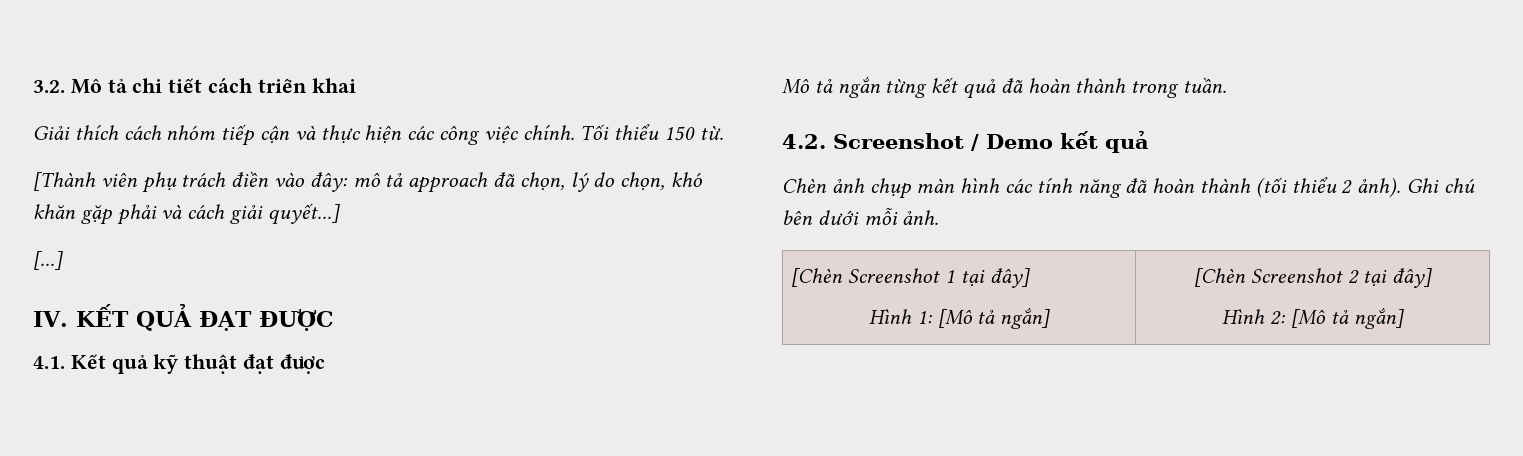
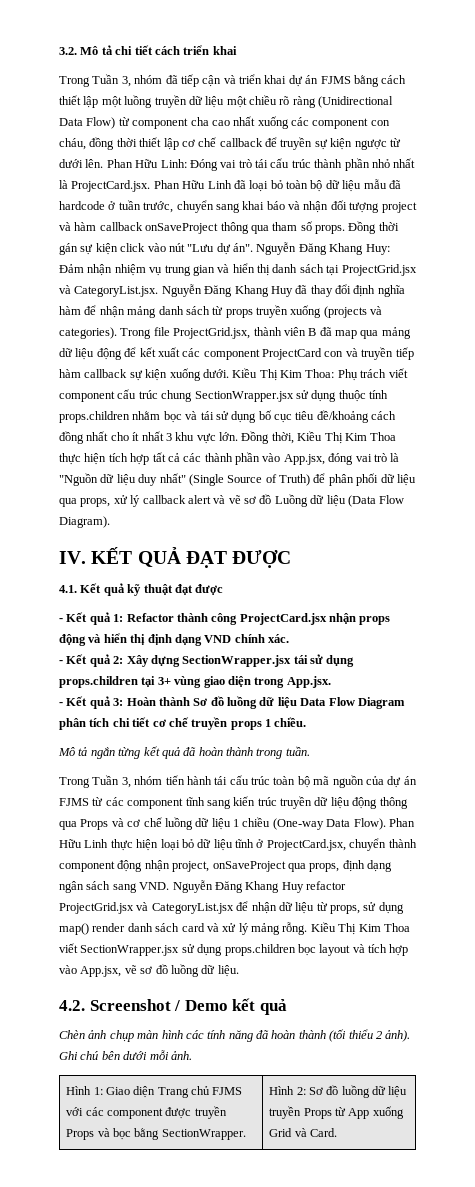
[33,124,724,146] [33,171,703,193] [33,203,340,225] [33,251,63,270] Giải thích cách nhóm tiếp cận và thực hiện các công việc chính. Tối thiểu 150 từ. // [Thành viên phụ trách điền vào đây: mô tả approach đã chọn, lý do chọn, khó khăn gặp phải và cách giải quyết...] // [...] -> [59,74,407,87] [59,95,394,108] [59,116,390,129] [59,137,401,150] [59,158,416,171] [59,179,401,192] [59,200,417,213] [59,221,399,234] [59,242,390,255] [59,263,417,276] [59,284,405,297] [59,305,383,318] [59,327,411,339] [59,347,414,360] [59,368,408,381] [59,389,388,402] [59,410,397,423] [59,431,397,444] [59,452,400,465] [59,473,416,486] [59,494,405,507] [59,516,110,528] Trong Tuần 3, nhóm đã tiếp cận và triển khai dự án FJMS bằng cách thiết lập một luồng truyền dữ liệu một chiều rõ ràng (Unidirectional Data Flow) từ component cha cao nhất xuống các component con cháu, đồng thời thiết lập cơ chế callback để truyền sự kiện ngược từ dưới lên. Phan Hữu Linh: Đóng vai trò tái cấu trúc thành phần nhỏ nhất là ProjectCard.jsx. Phan Hữu Linh đã loại bỏ toàn bộ dữ liệu mẫu đã hardcode ở tuần trước, chuyển sang khai báo và nhận đối tượng project và hàm callback onSaveProject thông qua tham số props. Đồng thời gán sự kiện click vào nút "Lưu dự án". Nguyễn Đăng Khang Huy: Đảm nhận nhiệm vụ trung gian và hiển thị danh sách tại ProjectGrid.jsx và CategoryList.jsx. Nguyễn Đăng Khang Huy đã thay đổi định nghĩa hàm để nhận mảng danh sách từ props truyền xuống (projects và categories). Trong file ProjectGrid.jsx, thành viên B đã map qua mảng dữ liệu động để kết xuất các component ProjectCard con và truyền tiếp hàm callback sự kiện xuống dưới. Kiều Thị Kim Thoa: Phụ trách viết component cấu trúc chung SectionWrapper.jsx sử dụng thuộc tính props.children nhằm bọc và tái sử dụng bố cục tiêu đề/khoảng cách đồng nhất cho ít nhất 3 khu vực lớn. Đồng thời, Kiều Thị Kim Thoa thực hiện tích hợp tất cả các thành phần vào App.jsx, đóng vai trò là "Nguồn dữ liệu duy nhất" (Single Source of Truth) để phân phối dữ liệu qua props, xử lý callback alert và vẽ sơ đồ Luồng dữ liệu (Data Flow Diagram).
(325, 364) none -> [59,612,391,625] [59,633,289,646] [59,654,355,667] [59,676,331,688] [59,696,405,709] [59,717,307,730] // - Kết quả 1: Refactor thành công ProjectCard.jsx nhận props động và hiển thị định dạng VND chính xác. // - Kết quả 2: Xây dựng SectionWrapper.jsx tái sử dụng props.children tại 3+ vùng giao diện trong App.jsx. // - Kết quả 3: Hoàn thành Sơ đồ luồng dữ liệu Data Flow Diagram phân tích chi tiết cơ chế truyền props 1 chiều.
(1228, 85) none -> [59,775,417,788] [59,796,408,809] [59,817,415,830] [59,838,417,851] [59,860,392,872] [59,880,346,893] [59,901,404,914] [59,922,410,935] [59,943,409,956] [59,964,239,977] // Trong Tuần 3, nhóm tiến hành tái cấu trúc toàn bộ mã nguồn của dự án FJMS từ các component tĩnh sang kiến trúc truyền dữ liệu động thông qua Props và cơ chế luồng dữ liệu 1 chiều (One-way Data Flow). Phan Hữu Linh thực hiện loại bỏ dữ liệu tĩnh ở ProjectCard.jsx, chuyển thành component động nhận project, onSaveProject qua props, định dạng ngân sách sang VND. Nguyễn Đăng Khang Huy refactor ProjectGrid.jsx và CategoryList.jsx để nhận dữ liệu từ props, sử dụng map() render danh sách card và xử lý mảng rỗng. Kiều Thị Kim Thoa viết SectionWrapper.jsx sử dụng props.children bọc layout và tích hợp vào App.jsx, vẽ sơ đồ luồng dữ liệu.
[791,268,1030,288] [868,307,1051,329] [1193,268,1433,288] [1222,307,1404,329] [Chèn Screenshot 1 tại đây] // Hình 1: [Mô tả ngắn] | [Chèn Screenshot 2 tại đây] // Hình 2: [Mô tả ngắn] -> [66,1086,243,1098] [66,1106,227,1119] [66,1128,246,1140] [269,1085,408,1098] [269,1106,404,1119] [269,1128,337,1137] Hình 1: Giao diện Trang chủ FJMS với các component được truyền Props và bọc bằng SectionWrapper. | Hình 2: Sơ đồ luồng dữ liệu truyền Props từ App xuống Grid và Card.

